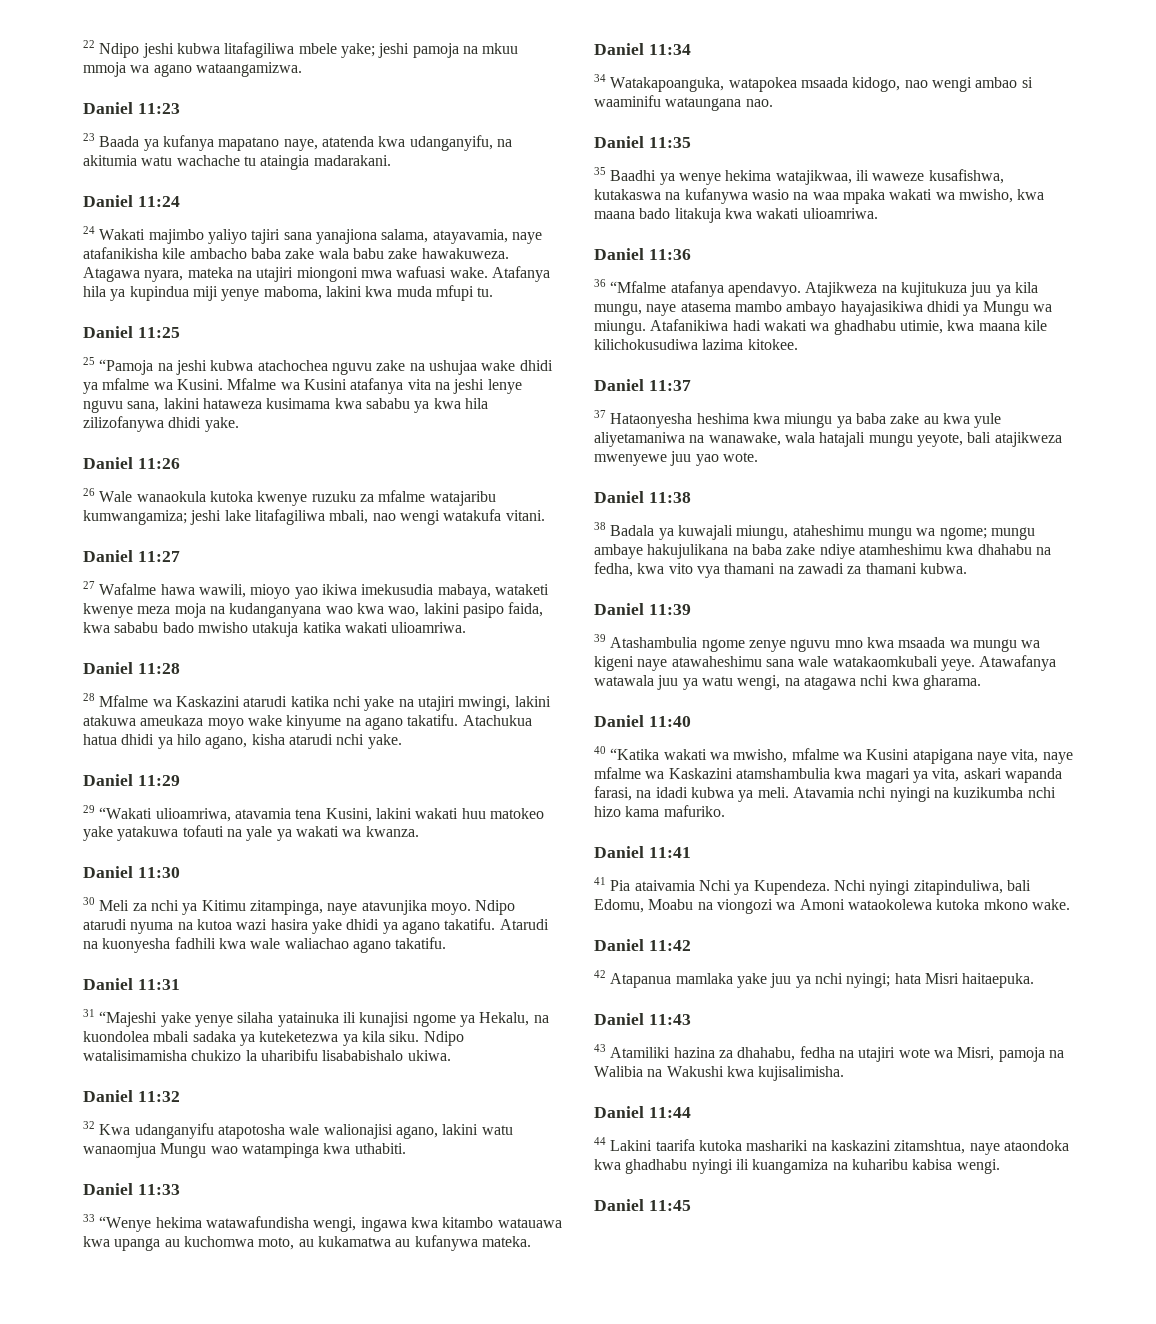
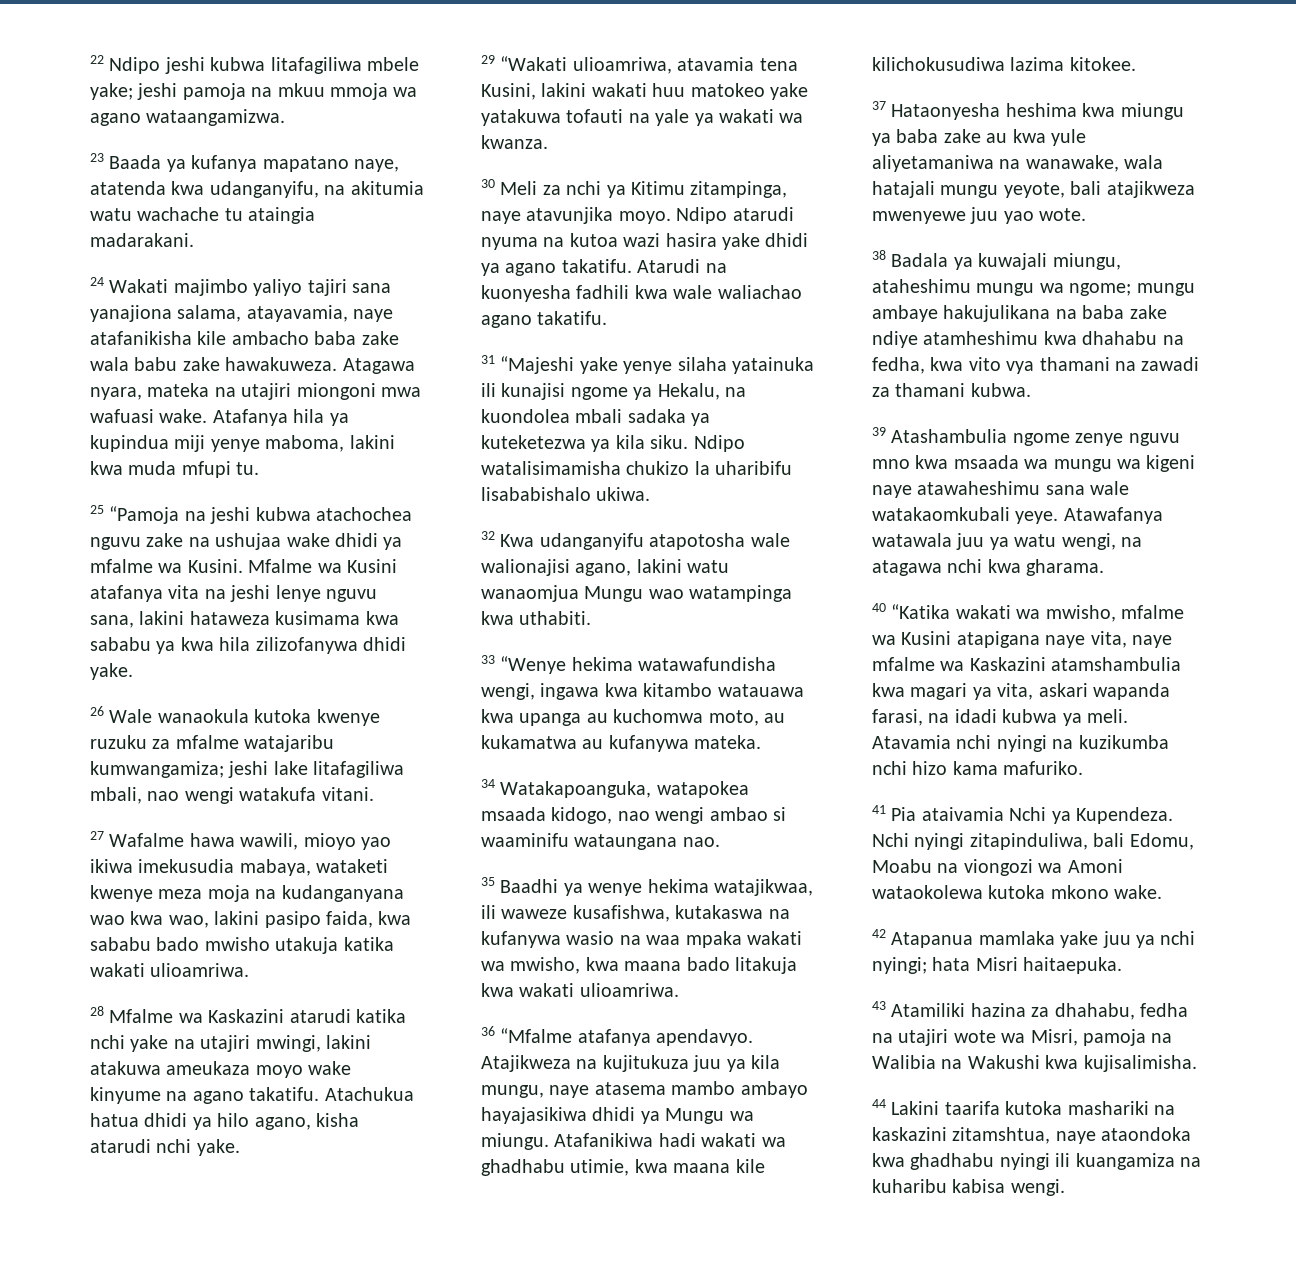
[83,102,180,114] // Daniel 11:23 -> (286, 117) none
[83,195,180,207] // Daniel 11:24 -> (194, 240) none
[83,326,180,338] // Daniel 11:25 -> (260, 468) none
[83,457,180,469] // Daniel 11:26 -> (133, 671) none
[83,550,180,562] // Daniel 11:27 -> (374, 794) none
[83,662,180,674] // Daniel 11:28 -> (250, 970) none
[83,774,180,786] // Daniel 11:29 -> (240, 1147) none
[83,866,180,878] // Daniel 11:30 -> (548, 142) none
[83,978,180,990] // Daniel 11:31 -> (608, 318) none
[83,1090,180,1102] // Daniel 11:32 -> (651, 494) none
[83,1183,180,1195] // Daniel 11:33 -> (592, 618) none
[594,43,691,55] // Daniel 11:34 -> (762, 742) none
[594,136,691,148] // Daniel 11:35 -> (720, 842) none
[594,248,691,260] // Daniel 11:36 -> (679, 990) none
[594,379,691,391] // Daniel 11:37 -> (1136, 64) none
[594,491,691,503] // Daniel 11:38 -> (1087, 214) none
[594,603,691,615] // Daniel 11:39 -> (1031, 390) none
[594,715,691,727] // Daniel 11:40 -> (1105, 567) none
[594,846,691,858] // Daniel 11:41 -> (1084, 768) none
[594,939,691,951] // Daniel 11:42 -> (1163, 892) none
[594,1013,691,1025] // Daniel 11:43 -> (1123, 965) none
[594,1106,691,1118] // Daniel 11:44 -> (1197, 1063) none
[594,1199,691,1211] // Daniel 11:45 -> (1065, 1187) none

